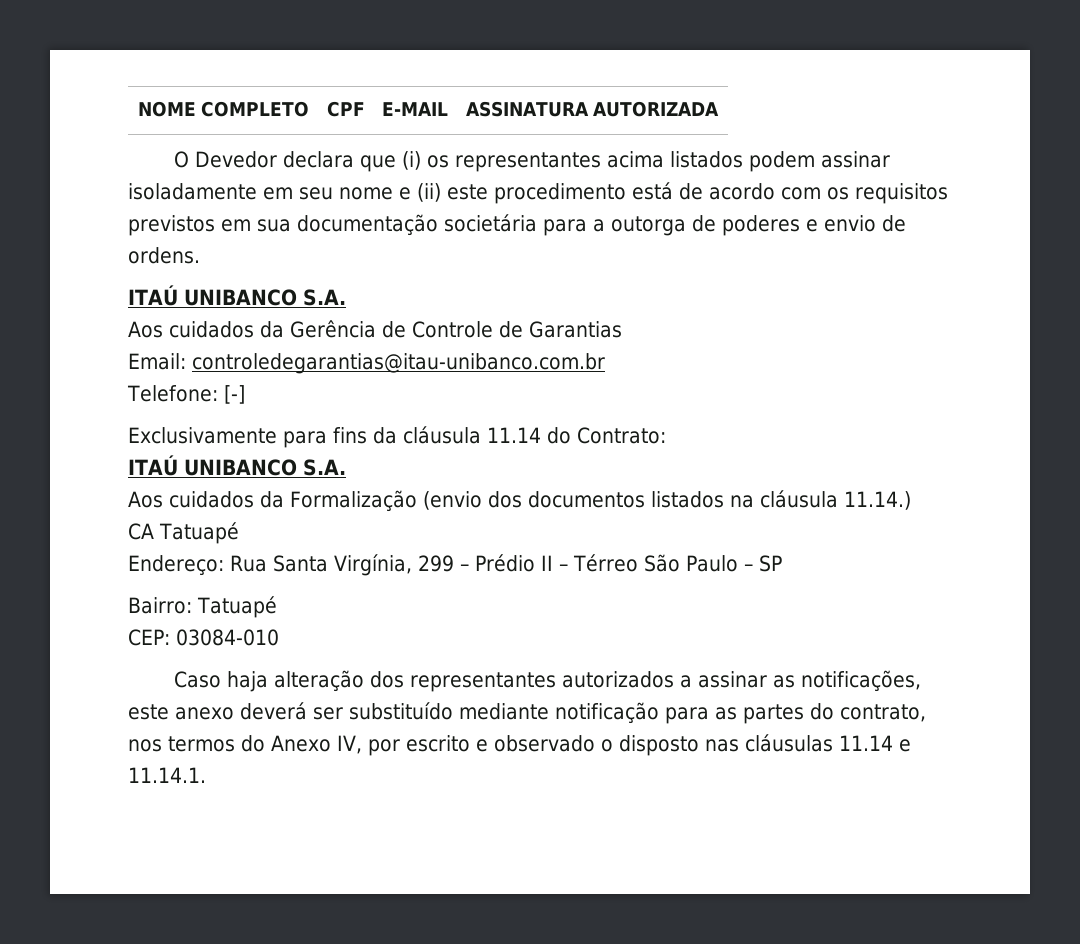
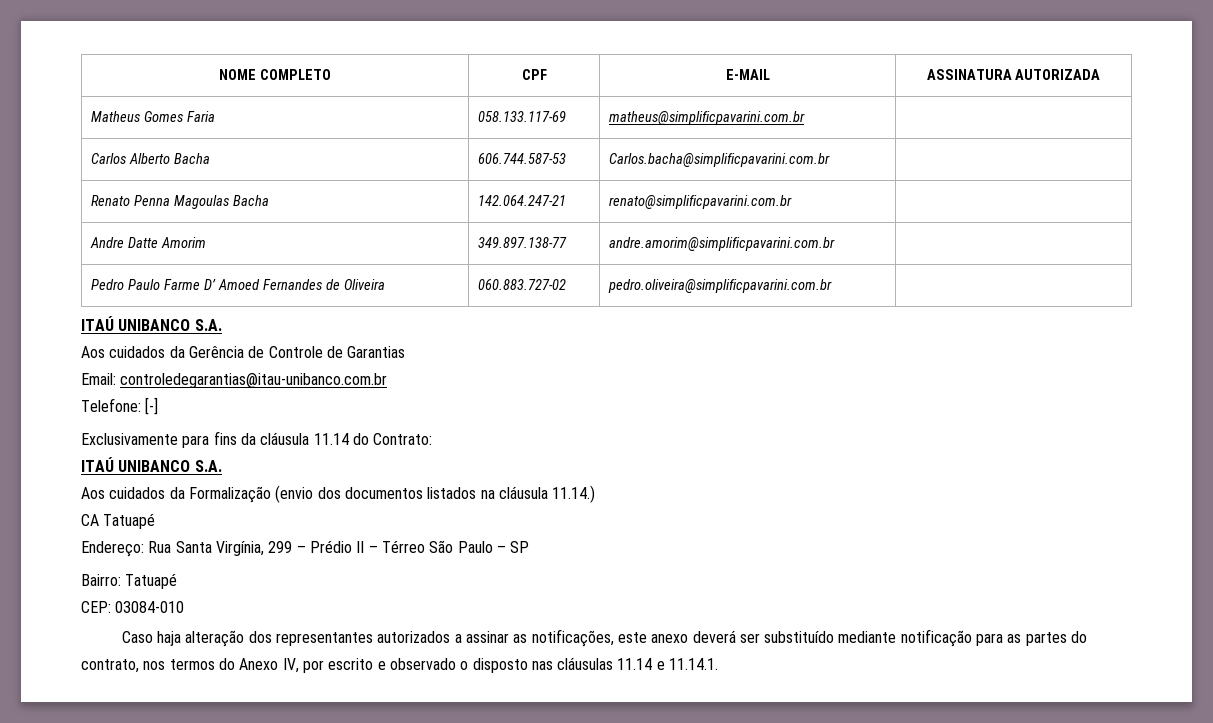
[174,151,891,172] [128,182,948,204] [128,214,906,236] [128,247,200,264] // O Devedor declara que (i) os representantes acima listados podem assinar isoladamente em seu nome e (ii) este procedimento está de acordo com os requisitos previstos em sua documentação societária para a outorga de poderes e envio de ordens. -> [91,111,215,122] [478,111,567,122] [609,111,806,125] [91,153,210,164] [478,153,567,164] [609,153,831,167] [91,195,269,209] [478,195,567,206] [609,195,793,209] [90,237,206,248] [478,237,568,248] [609,237,836,251] [91,279,385,290] [478,279,567,290] [608,279,833,293] // Matheus Gomes Faria | 058.133.117-69 | matheus@simplificpavarini.com.br | // Carlos Alberto Bacha | 606.744.587-53 | Carlos.bacha@simplificpavarini.com.br | // Renato Penna Magoulas Bacha | 142.064.247-21 | renato@simplificpavarini.com.br | // Andre Datte Amorim | 349.897.138-77 | andre.amorim@simplificpavarini.com.br | // Pedro Paulo Farme D’ Amoed Fernandes de Oliveira | 060.883.727-02 | pedro.oliveira@simplificpavarini.com.br |

